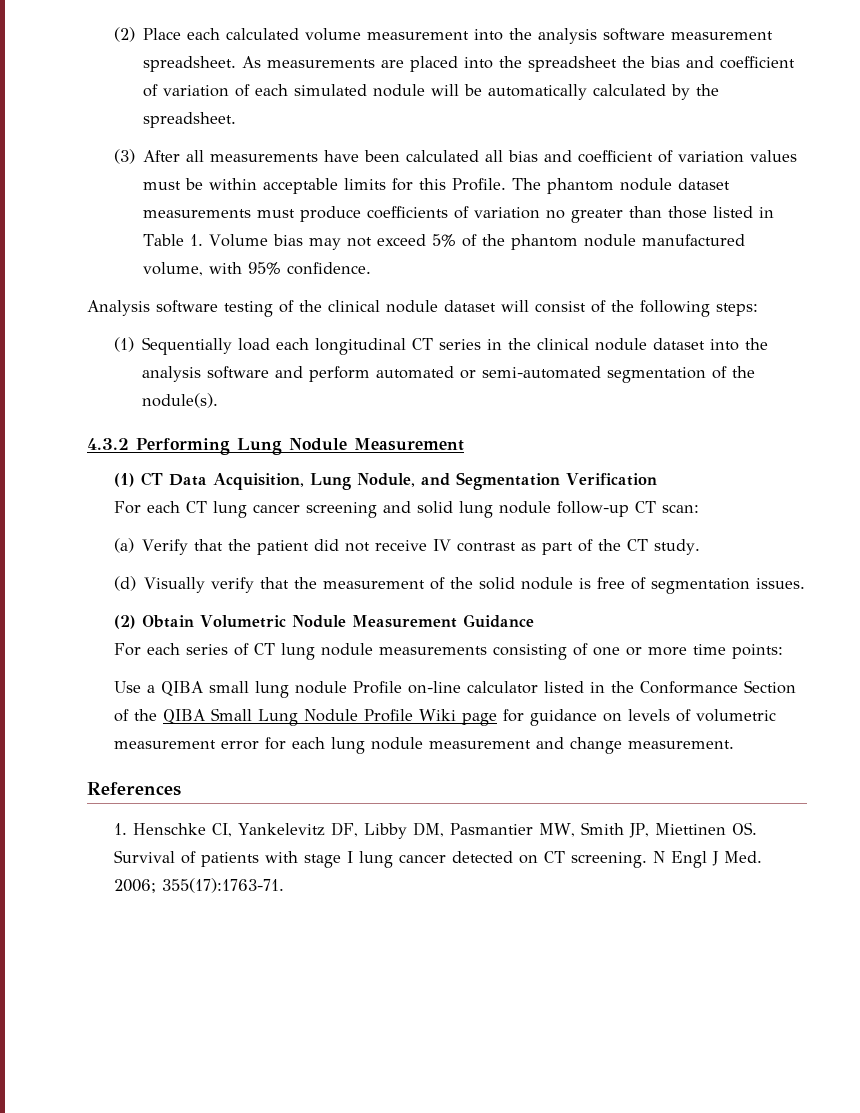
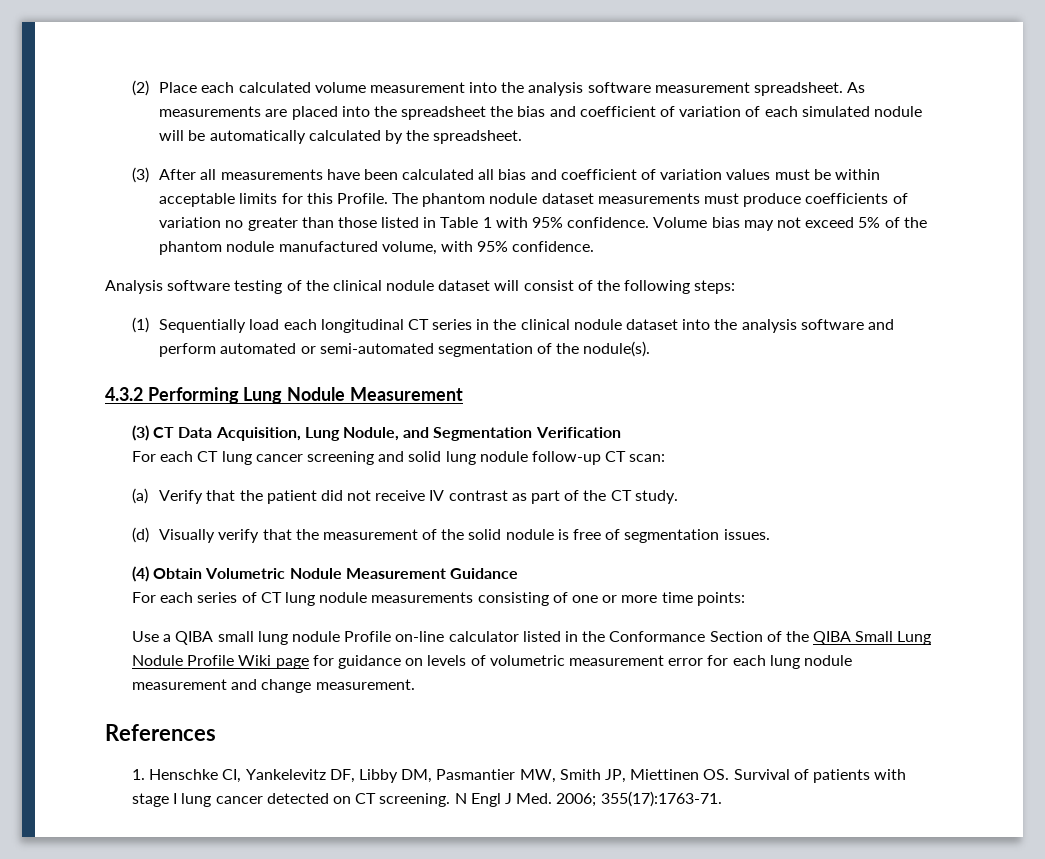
[190,234,204,246] 1. -> [482,217,650,228] 1 with 95% confidence.
[113,473,135,487] (1) -> [132,425,150,441] (3)
[113,615,136,629] (2) -> [132,566,150,582] (4)

